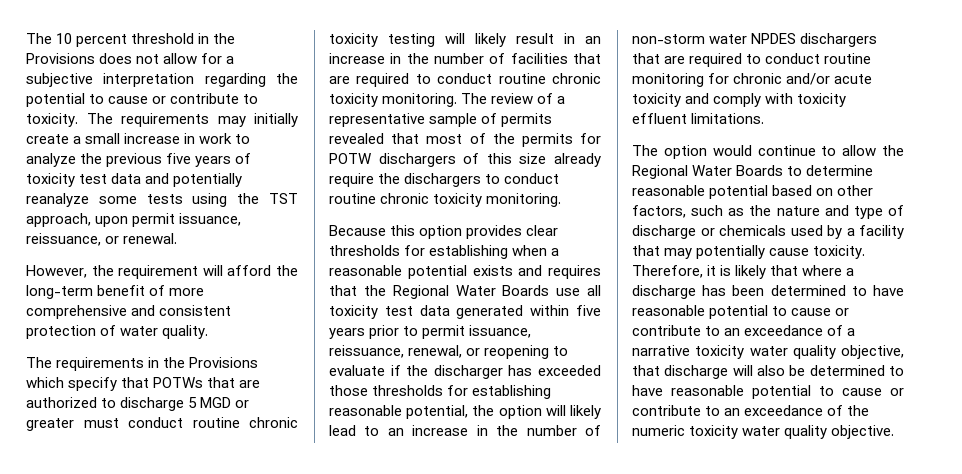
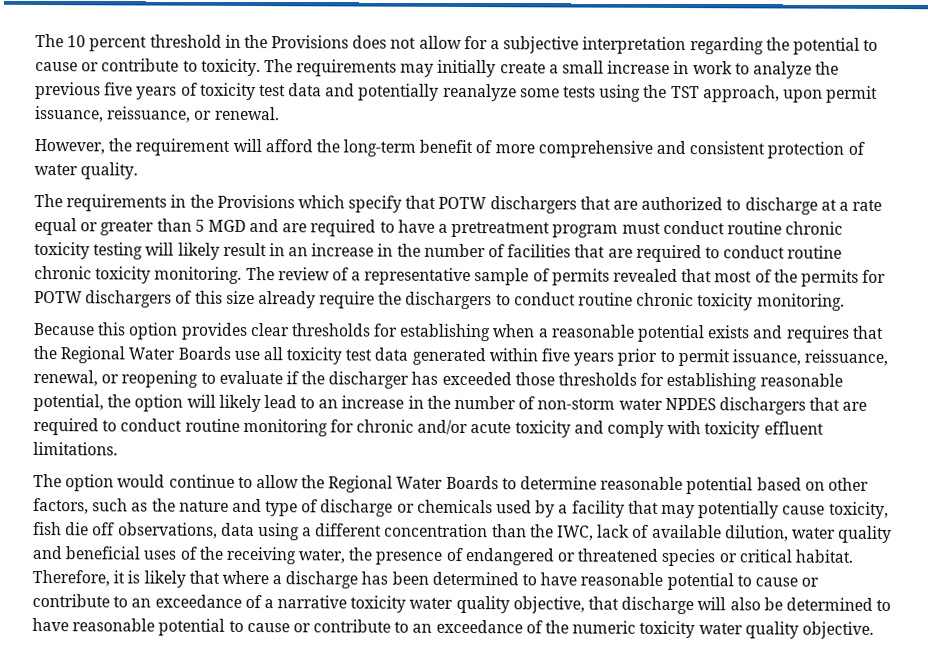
[153,377,204,388] POTWs -> [438,196,577,214] POTW dischargers
[188,397,250,408] [26,418,74,431] 5 MGD or greater -> [820,199,883,211] [34,217,619,238] at a rate equal or greater than 5 MGD and are required to have a pretreatment program
[813,245,866,259] toxicity. -> [828,501,889,520] [33,521,893,544] [32,545,853,567] toxicity, fish die off observations, data using a different concentration than the IWC, lack of available dilution, water quality and beneficial uses of the receiving water, the presence of endangered or threatened species or critical habitat.

